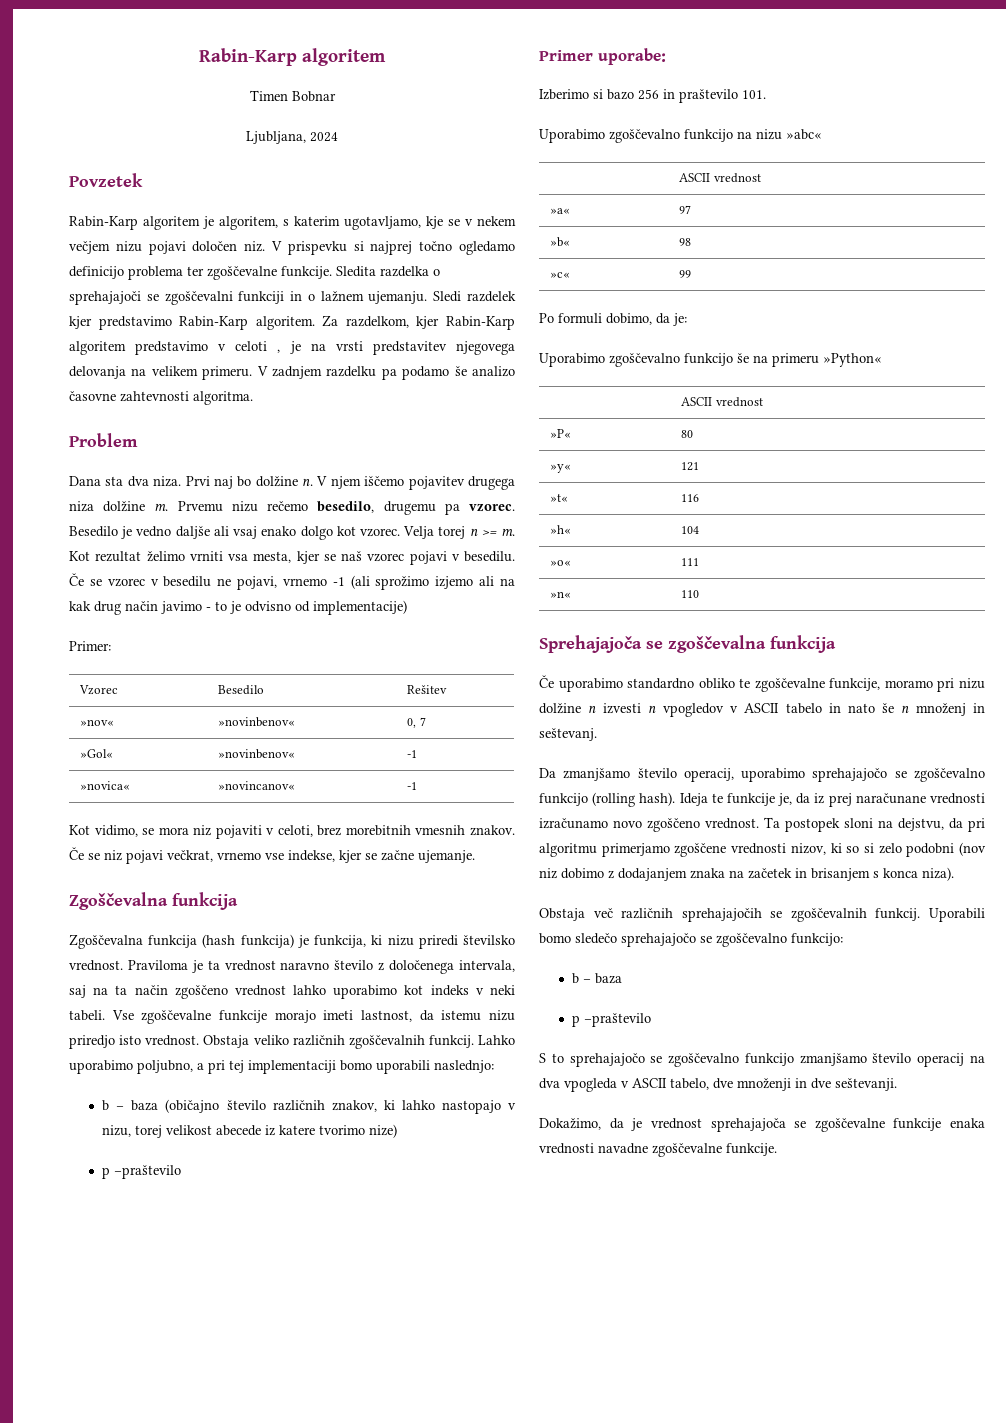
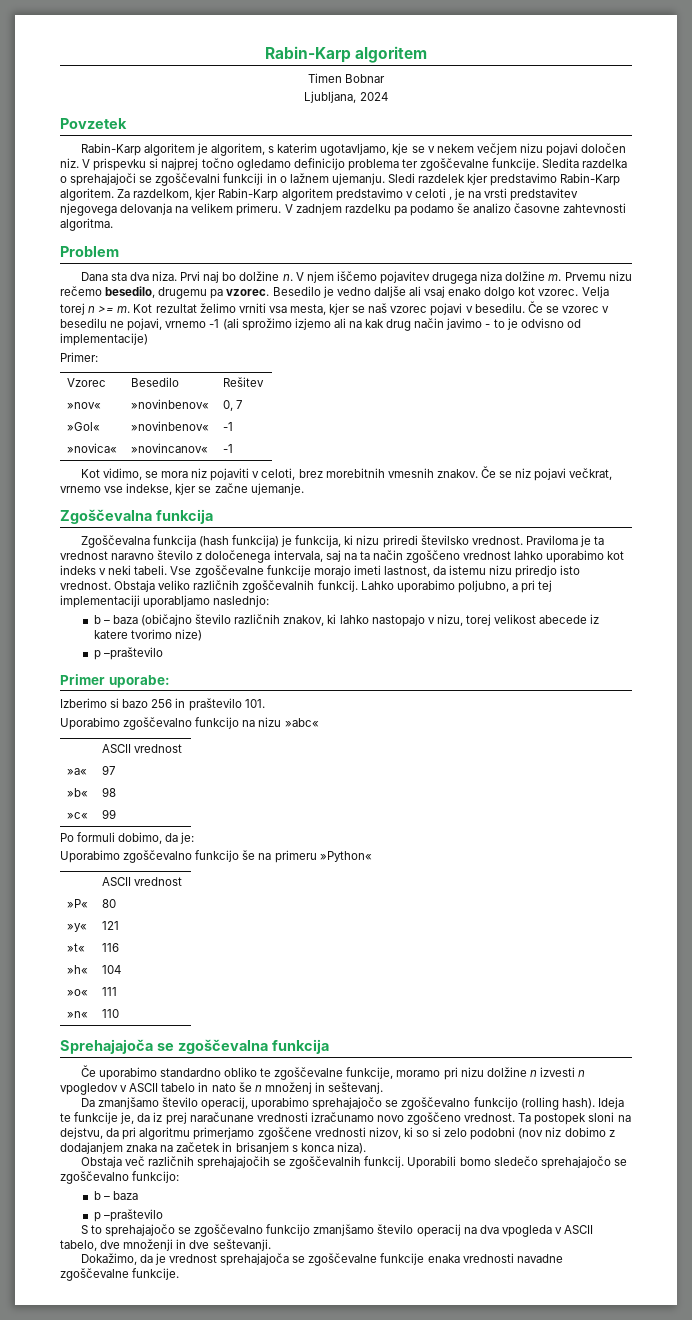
[340,1060,430,1074] bomo uporabili -> [143,595,211,608] uporabljamo

